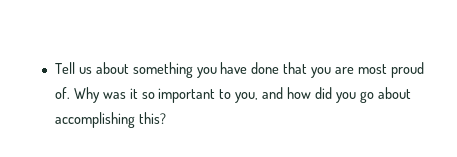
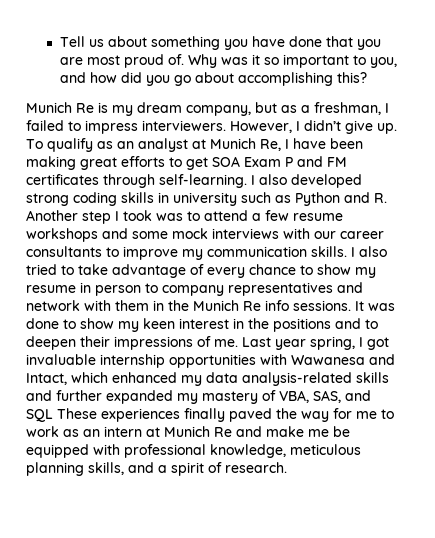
(166, 118) none -> [26,102,389,116] [26,120,397,134] [26,138,363,152] [26,156,347,170] [26,174,362,188] [26,192,387,206] [26,210,343,224] [26,228,384,242] [26,246,387,260] [26,264,376,278] [26,282,363,296] [26,300,395,311] [26,318,378,332] [26,336,389,350] [26,354,395,368] [26,372,389,386] [26,390,371,404] [26,408,394,422] [26,426,350,437] [26,444,361,458] [26,462,287,476] // Munich Re is my dream company, but as a freshman, I failed to impress interviewers. However, I didn’t give up. To qualify as an analyst at Munich Re, I have been making great efforts to get SOA Exam P and FM certificates through self-learning. I also developed strong coding skills in university such as Python and R. Another step I took was to attend a few resume workshops and some mock interviews with our career consultants to improve my communication skills. I also tried to take advantage of every chance to show my resume in person to company representatives and network with them in the Munich Re info sessions. It was done to show my keen interest in the positions and to deepen their impressions of me. Last year spring, I got invaluable internship opportunities with Wawanesa and Intact, which enhanced my data analysis-related skills and further expanded my mastery of VBA, SAS, and SQL These experiences finally paved the way for me to work as an intern at Munich Re and make me be equipped with professional knowledge, meticulous planning skills, and a spirit of research.

